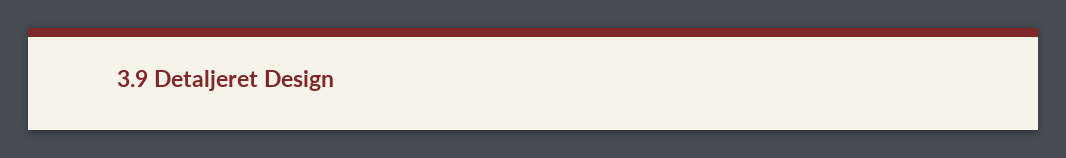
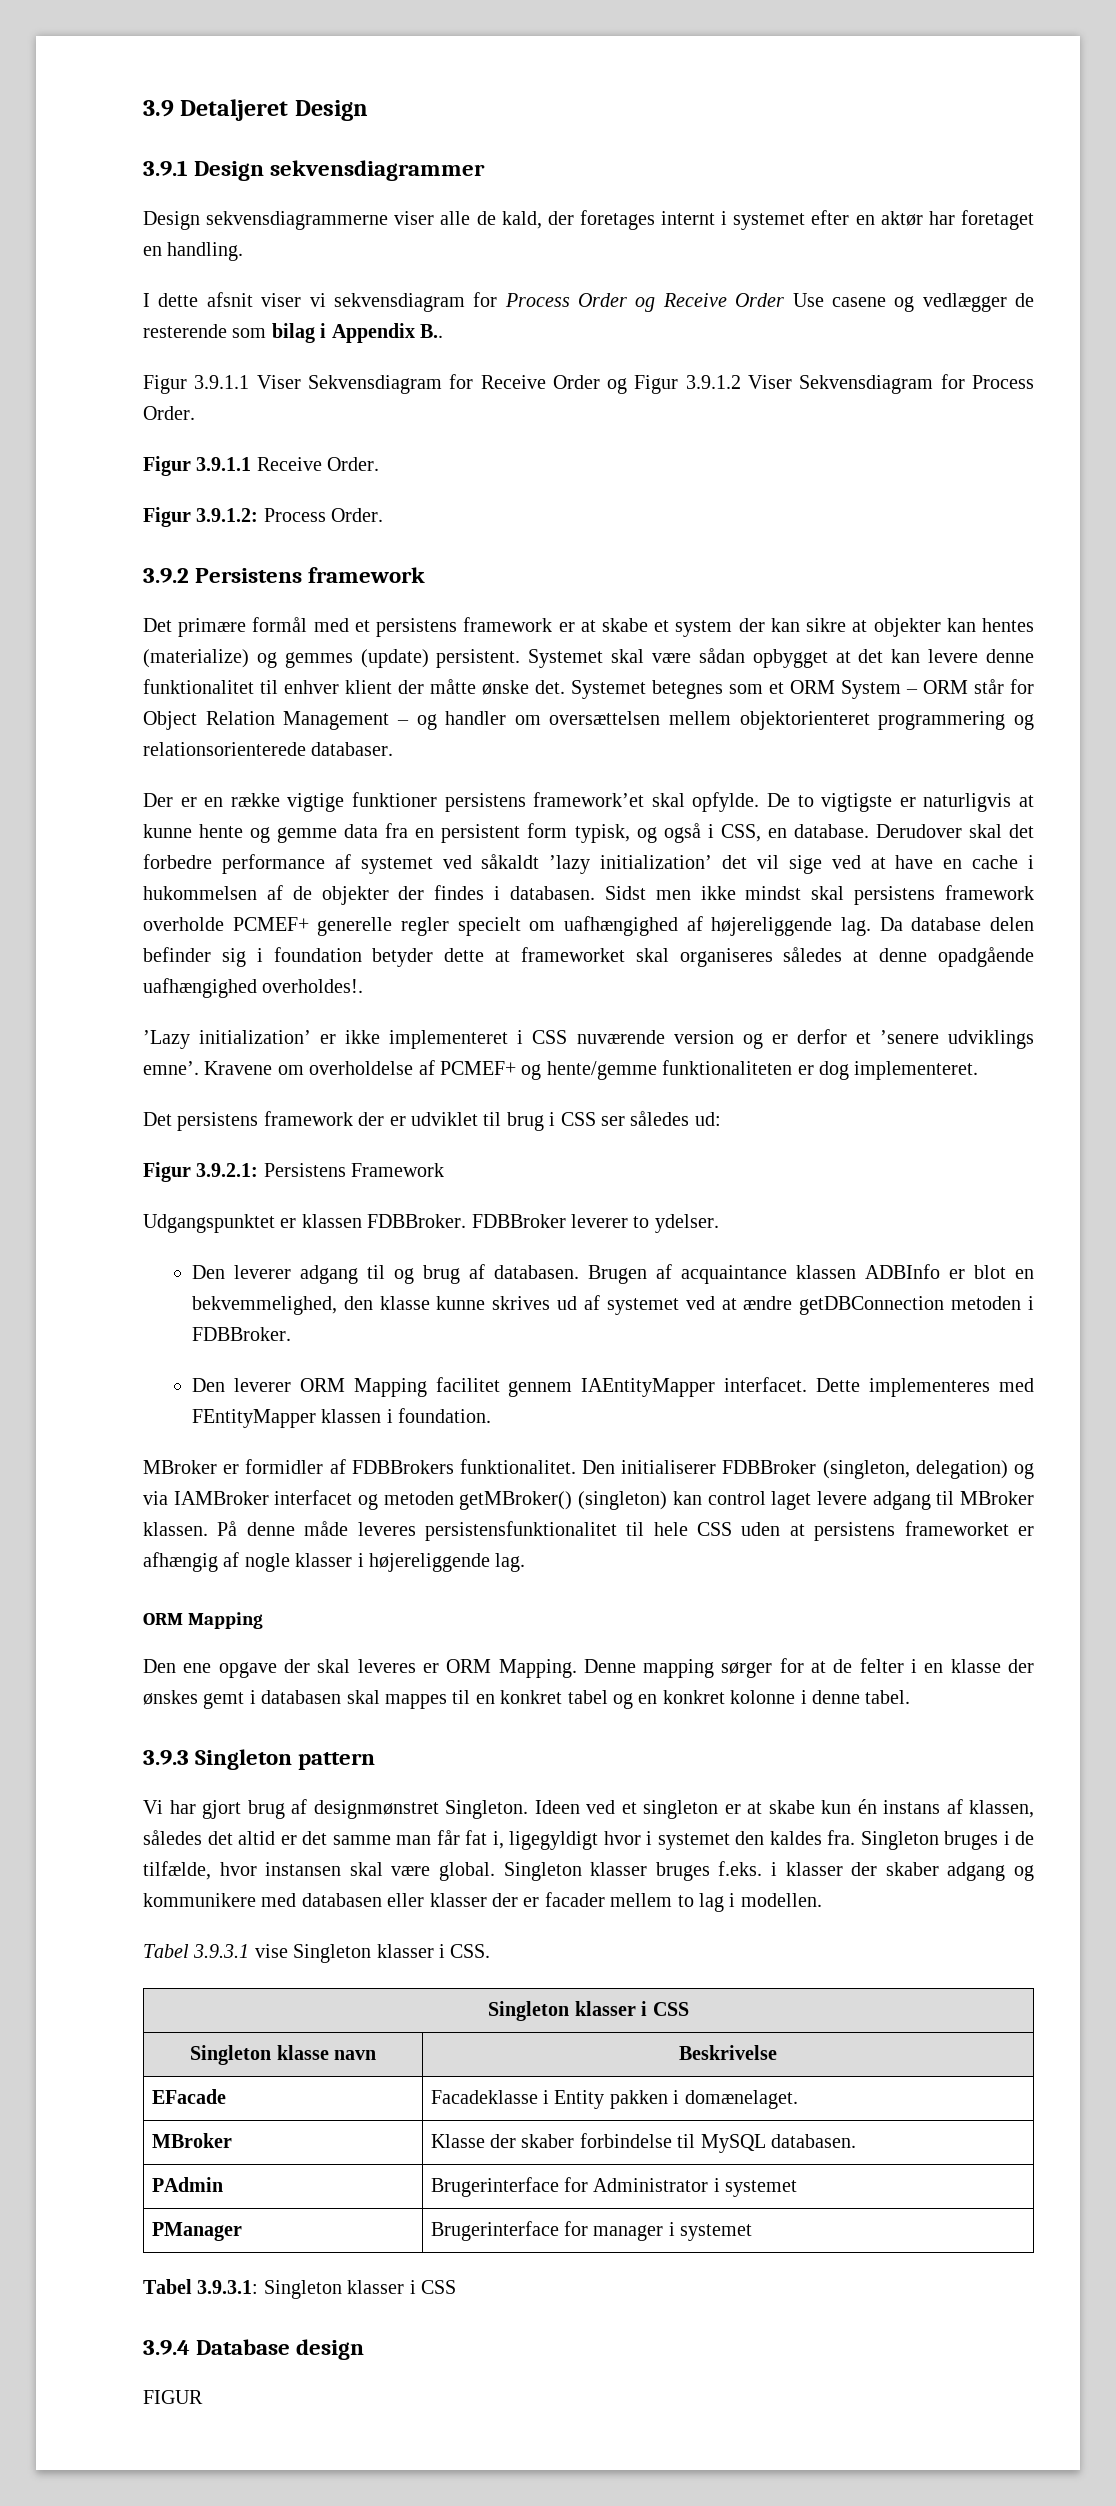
(335, 80) none -> [143,160,486,181] [143,210,1034,230] [143,242,244,261] [143,292,1034,312] [143,323,443,343] [143,374,1034,394] [143,406,195,420] [143,456,380,476] [143,507,384,527] [143,567,426,583] [143,617,1034,637] [143,648,1034,668] [143,679,1034,699] [143,711,1034,730] [143,742,394,756] [143,792,1035,812] [143,823,1034,843] [143,854,1034,874] [143,885,1034,905] [143,916,1034,936] [143,947,1034,967] [143,978,364,998] [143,1029,1034,1049] [143,1060,979,1080] [143,1111,721,1131] [143,1162,445,1182] [143,1214,719,1233] [191,1264,1034,1284] [191,1295,1034,1315] [191,1327,291,1341] [191,1377,1034,1397] [191,1408,492,1428] [143,1459,1034,1479] [143,1490,1035,1510] [143,1521,1034,1541] [143,1552,526,1572] [143,1612,264,1629] [143,1658,1034,1678] [143,1690,911,1709] [143,1749,376,1770] [143,1799,1034,1819] [143,1830,1034,1850] [143,1861,1035,1881] [143,1892,822,1912] [143,1944,491,1963] [488,2001,689,2021] [190,2045,376,2065] [679,2045,777,2060] [151,2089,226,2104] [430,2090,798,2109] [151,2133,232,2148] [430,2133,857,2153] [151,2177,223,2192] [430,2177,798,2197] [151,2222,242,2241] [430,2221,753,2241] [143,2279,456,2299] [143,2339,365,2360] [143,2390,203,2404] // 3.9.1 Design sekvensdiagrammer // Design sekvensdiagrammerne viser alle de kald, der foretages internt i systemet efter en aktør har foretaget en handling. // I dette afsnit viser vi sekvensdiagram for Process Order og Receive Order Use casene og vedlægger de resterende som bilag i Appendix B.. // Figur 3.9.1.1 Viser Sekvensdiagram for Receive Order og Figur 3.9.1.2 Viser Sekvensdiagram for Process Order. // Figur 3.9.1.1 Receive Order. // Figur 3.9.1.2: Process Order. // 3.9.2 Persistens framework // Det primære formål med et persistens framework er at skabe et system der kan sikre at objekter kan hentes (materialize) og gemmes (update) persistent. Systemet skal være sådan opbygget at det kan levere denne funktionalitet til enhver klient der måtte ønske det. Systemet betegnes som et ORM System – ORM står for Object Relation Management – og handler om oversættelsen mellem objektorienteret programmering og relationsorienterede databaser. // Der er en række vigtige funktioner persistens framework’et skal opfylde. De to vigtigste er naturligvis at kunne hente og gemme data fra en persistent form typisk, og også i CSS, en database. Derudover skal det forbedre performance af systemet ved såkaldt ’lazy initialization’ det vil sige ved at have en cache i hukommelsen af de objekter der findes i databasen. Sidst men ikke mindst skal persistens framework overholde PCMEF+ generelle regler specielt om uafhængighed af højereliggende lag. Da database delen befinder sig i foundation betyder dette at frameworket skal organiseres således at denne opadgående uafhængighed overholdes!. // ’Lazy initialization’ er ikke implementeret i CSS nuværende version og er derfor et ’senere udviklings emne’. Kravene om overholdelse af PCMEF+ og hente/gemme funktionaliteten er dog implementeret. // Det persistens framework der er udviklet til brug i CSS ser således ud: // Figur 3.9.2.1: Persistens Framework // Udgangspunktet er klassen FDBBroker. FDBBroker leverer to ydelser. // Den leverer adgang til og brug af databasen. Brugen af acquaintance klassen ADBInfo er blot en bekvemmelighed, den klasse kunne skrives ud af systemet ved at ændre getDBConnection metoden i FDBBroker. // Den leverer ORM Mapping facilitet gennem IAEntityMapper interfacet. Dette implementeres med FEntityMapper klassen i foundation. // MBroker er formidler af FDBBrokers funktionalitet. Den initialiserer FDBBroker (singleton, delegation) og via IAMBroker interfacet og metoden getMBroker() (singleton) kan control laget levere adgang til MBroker klassen. På denne måde leveres persistensfunktionalitet til hele CSS uden at persistens frameworket er afhængig af nogle klasser i højereliggende lag. // ORM Mapping // Den ene opgave der skal leveres er ORM Mapping. Denne mapping sørger for at de felter i en klasse der ønskes gemt i databasen skal mappes til en konkret tabel og en konkret kolonne i denne tabel. // 3.9.3 Singleton pattern // Vi har gjort brug af designmønstret Singleton. Ideen ved et singleton er at skabe kun én instans af klassen, således det altid er det samme man får fat i, ligegyldigt hvor i systemet den kaldes fra. Singleton bruges i de tilfælde, hvor instansen skal være global. Singleton klasser bruges f.eks. i klasser der skaber adgang og kommunikere med databasen eller klasser der er facader mellem to lag i modellen. // Tabel 3.9.3.1 vise Singleton klasser i CSS. // Singleton klasser i CSS // Singleton klasse navn | Beskrivelse // EFacade | Facadeklasse i Entity pakken i domænelaget. // MBroker | Klasse der skaber forbindelse til MySQL databasen. // PAdmin | Brugerinterface for Administrator i systemet // PManager | Brugerinterface for manager i systemet // Tabel 3.9.3.1: Singleton klasser i CSS // 3.9.4 Database design // FIGUR

